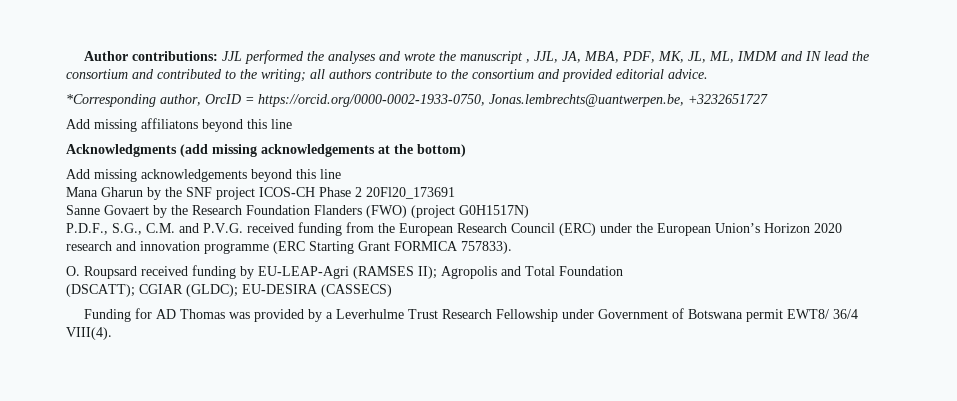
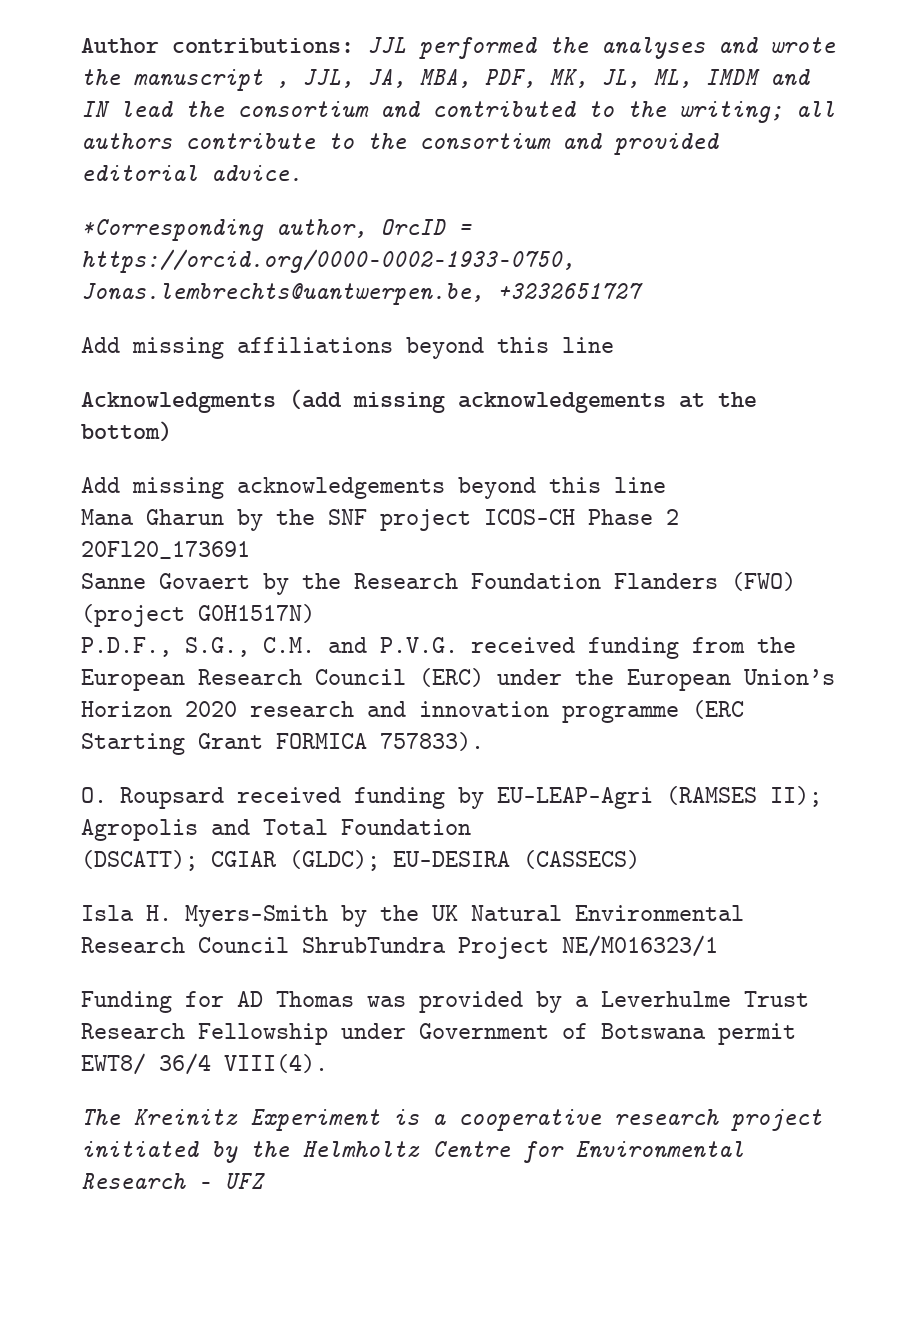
[141,118,198,129] affiliatons -> [237,337,393,353] affiliations
(392, 290) none -> [81,905,744,927] [81,935,718,959] // Isla H. Myers-Smith by the UK Natural Environmental Research Council ShrubTundra Project NE/M016323/1
(112, 333) none -> [81,1109,822,1131] [81,1141,744,1163] [81,1173,265,1190] // The Kreinitz Experiment is a cooperative research project initiated by the Helmholtz Centre for Environmental Research - UFZ

